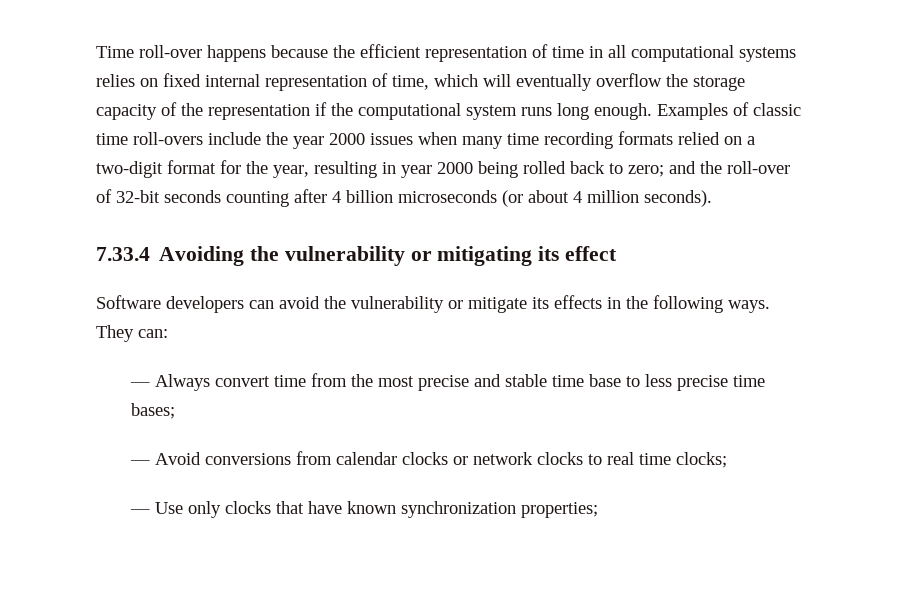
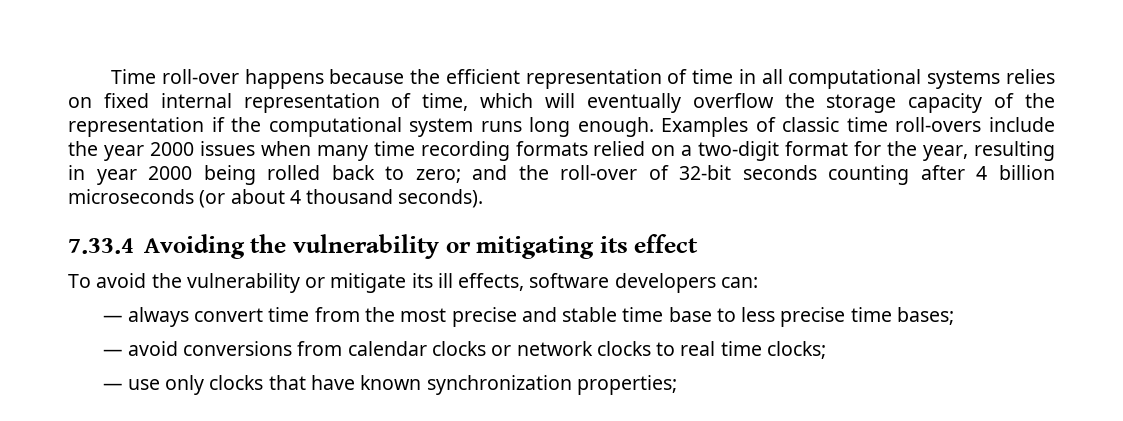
[587,190,639,203] million -> [306,189,394,204] thousand
[96,295,274,313] Software developers can -> [68,274,91,288] To
[554,295,770,313] [96,325,134,342] effects in the following ways. They -> [437,273,716,293] ill effects, software developers
[154,374,210,391] Always -> [127,307,189,327] always
[154,452,201,465] Avoid -> [127,341,178,356] avoid
[154,502,183,514] Use -> [127,379,160,390] use

